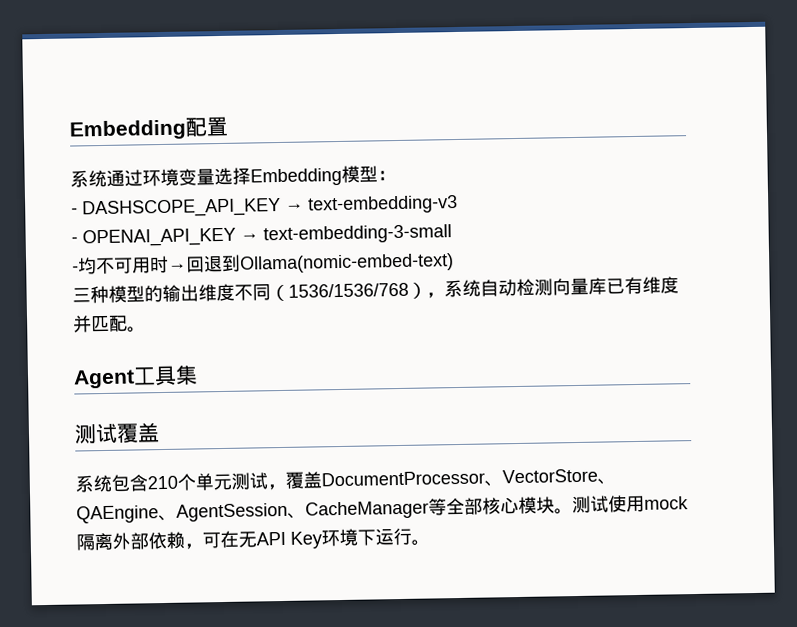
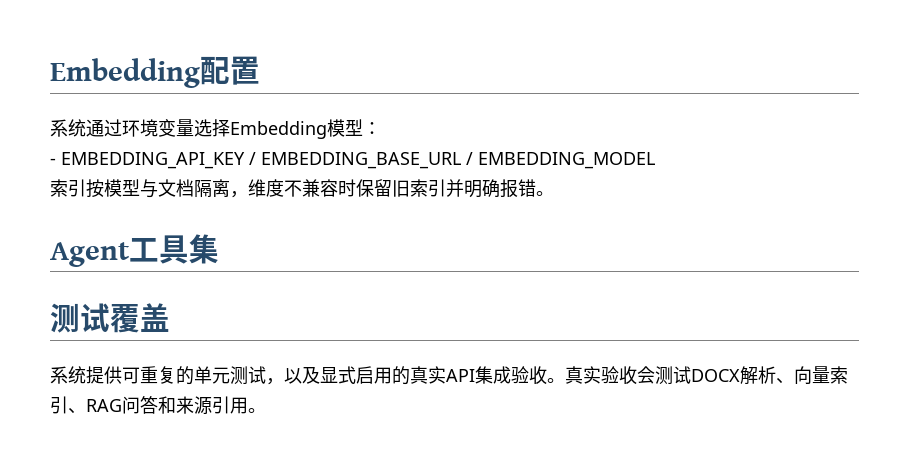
[82,194,458,219] [71,224,452,248] [72,253,454,275] [72,276,679,304] [72,314,128,333] DASHSCOPE_API_KEY → text-embedding-v3 // - OPENAI_API_KEY → text-embedding-3-small // -均不可用时→回退到Ollama(nomic-embed-text) // 三种模型的输出维度不同（1536/1536/768），系统自动检测向量库已有维度并匹配 -> [61,152,655,169] [50,179,536,198] EMBEDDING_API_KEY / EMBEDDING_BASE_URL / EMBEDDING_MODEL // 索引按模型与文档隔离，维度不兼容时保留旧索引并明确报错
[111,468,616,492] [76,495,689,524] [76,527,412,551] 包含210个单元测试，覆盖DocumentProcessor、VectorStore、QAEngine、AgentSession、CacheManager等全部核心模块。测试使用mock隔离外部依赖，可在无API Key环境下运行 -> [86,366,848,385] [50,396,248,415] 提供可重复的单元测试，以及显式启用的真实API集成验收。真实验收会测试DOCX解析、向量索引、RAG问答和来源引用

